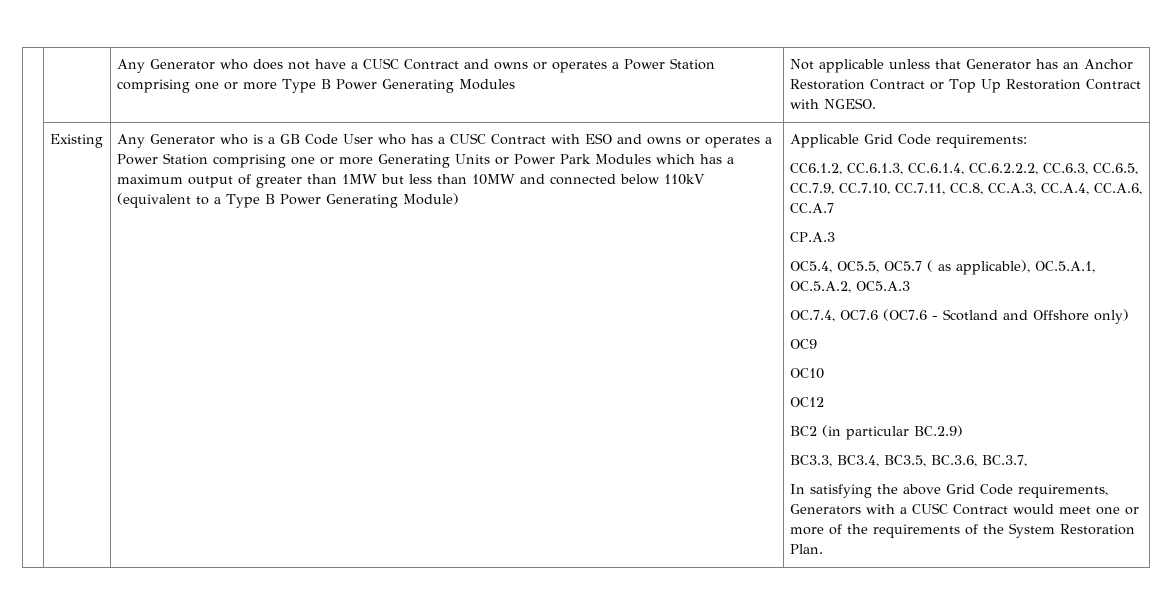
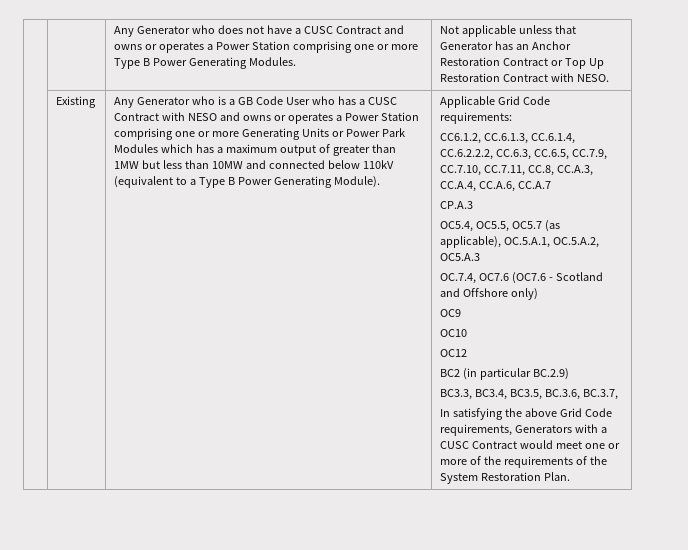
[458,79,515,90] Modules -> [248,57,296,66] Modules.
[823,98,876,109] NGESO. -> [576,74,609,82] NESO.
[584,133,612,144] ESO -> [187,113,217,121] NESO
[402,193,459,205] Module) -> [333,176,380,188] Module).
[926,260,951,272] ( as -> [544,220,560,232] (as

